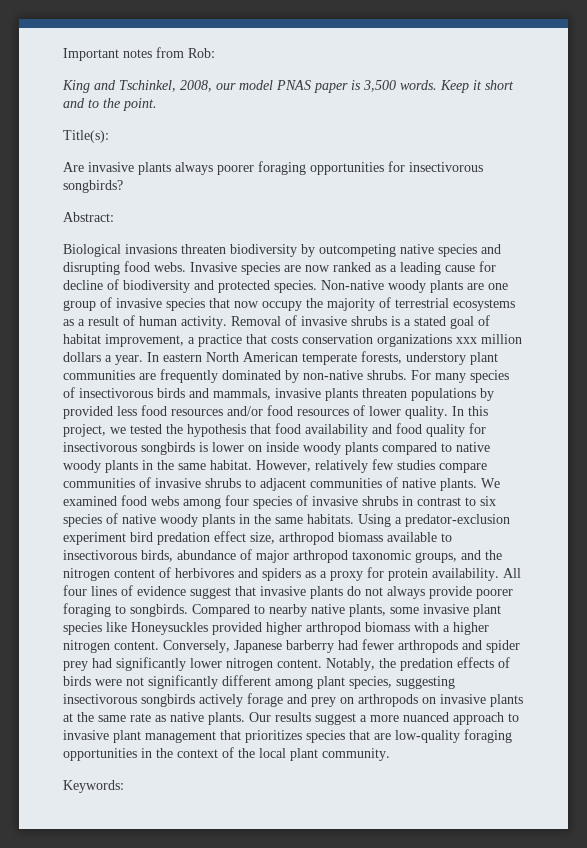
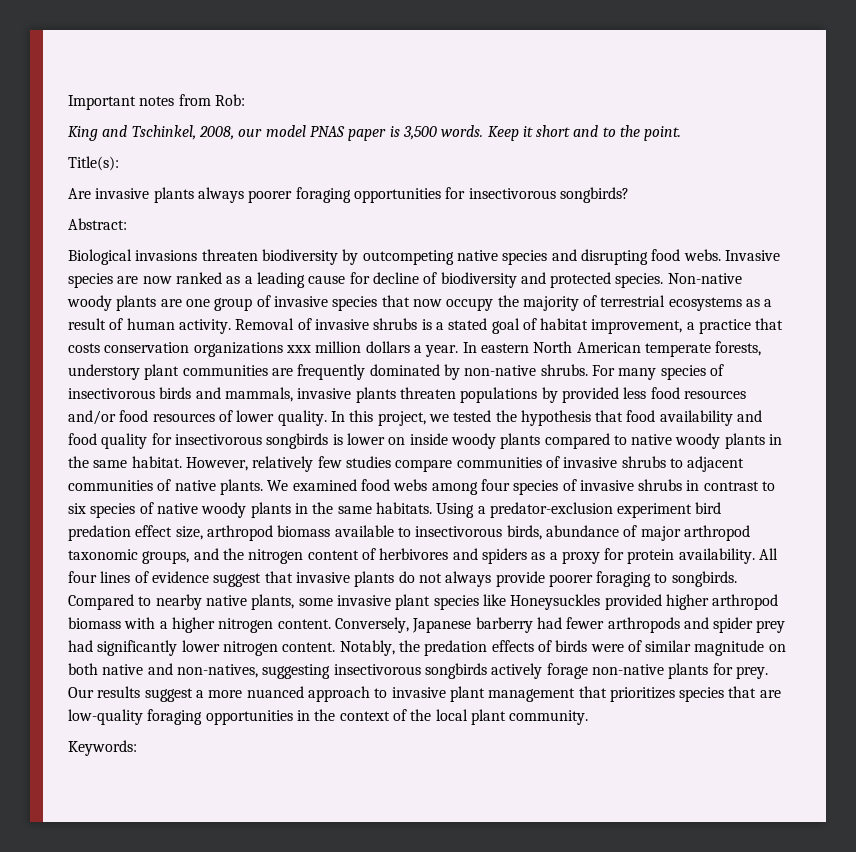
[126,675,392,689] not significantly different among plant species, -> [627,640,786,656] [68,663,258,678] of similar magnitude on both native and non-natives,
[287,694,523,707] [63,712,245,725] and prey on arthropods on invasive plants at the same rate as native plants. -> [591,663,768,679] non-native plants for prey.

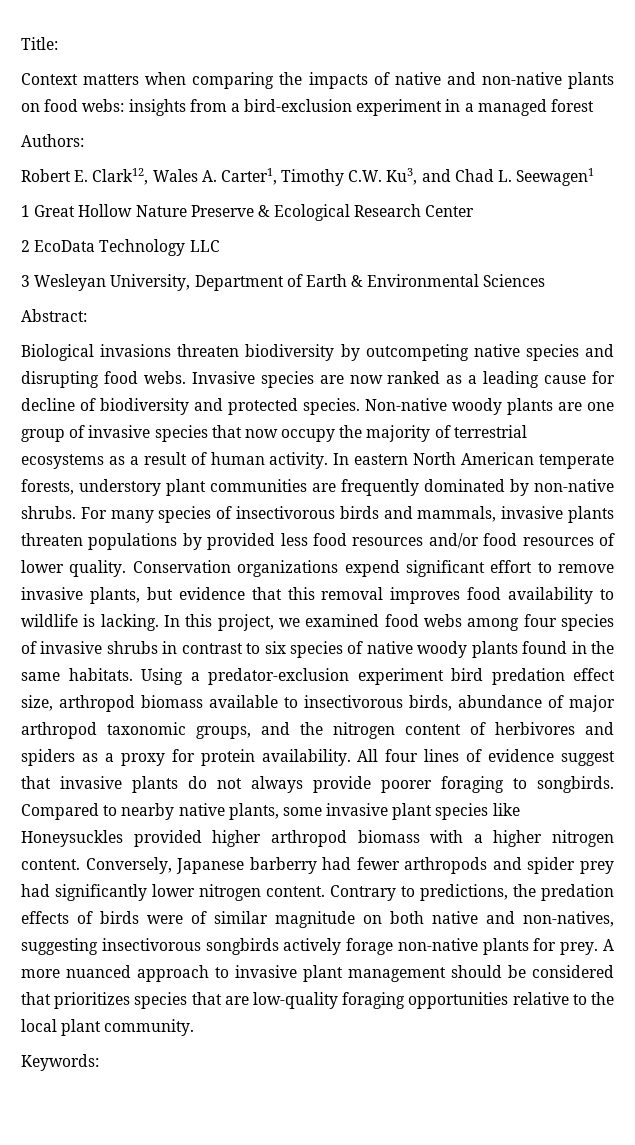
[68,94,245,110] [68,125,682,141] [68,156,119,171] [68,187,629,203] Important notes from Rob: // King and Tschinkel, 2008, our model PNAS paper is 3,500 words. Keep it short and to the point. // Title(s): // Are invasive plants always poorer foraging opportunities for insectivorous songbirds? -> [21,37,58,50] [21,72,615,89] [21,99,595,116] [21,134,84,147] [21,168,595,186] [21,204,475,221] [21,239,220,256] [21,274,546,291] Title: // Context matters when comparing the impacts of native and non-native plants on food webs: insights from a bird-exclusion experiment in a managed forest // Authors: // Robert E. Clark12, Wales A. Carter1, Timothy C.W. Ku3, and Chad L. Seewagen1 // 1 Great Hollow Nature Preserve & Ecological Research Center // 2 EcoData Technology LLC // 3 Wesleyan University, Department of Earth & Environmental Sciences
[235,318,784,334] [68,341,459,357] Removal of invasive shrubs is a stated goal of habitat improvement, a practice that costs conservation organizations xxx million dollars a year. -> (329, 460) none
[330,410,763,426] [68,433,783,449] [68,456,745,472] [68,479,289,495] In this project, we tested the hypothesis that food availability and food quality for insectivorous songbirds is lower on inside woody plants compared to native woody plants in the same habitat. However, relatively few studies compare communities of invasive shrubs to adjacent communities of native plants. We -> [132,560,614,577] [21,587,614,604] [21,614,300,631] Conservation organizations expend significant effort to remove invasive plants, but evidence that this removal improves food availability to wildlife is lacking. In this project, we
(291, 510) none -> [522,641,568,654] found
[339,640,395,656] Notably, -> [330,884,508,901] Contrary to predictions,
[68,686,204,702] Our results suggest a -> [603,939,615,951] A
(576, 695) none -> [451,965,614,978] should be considered
[296,709,407,721] in the context of -> [512,992,587,1005] relative to

